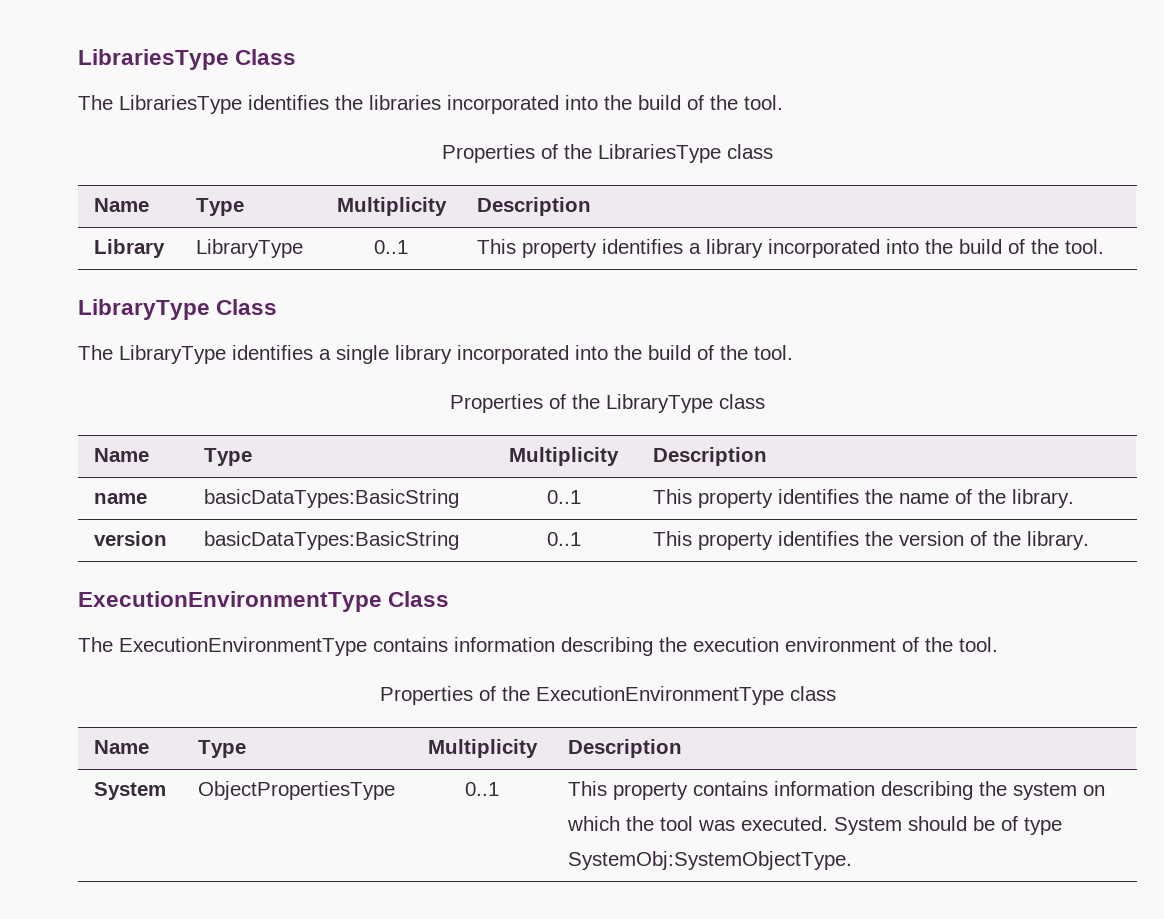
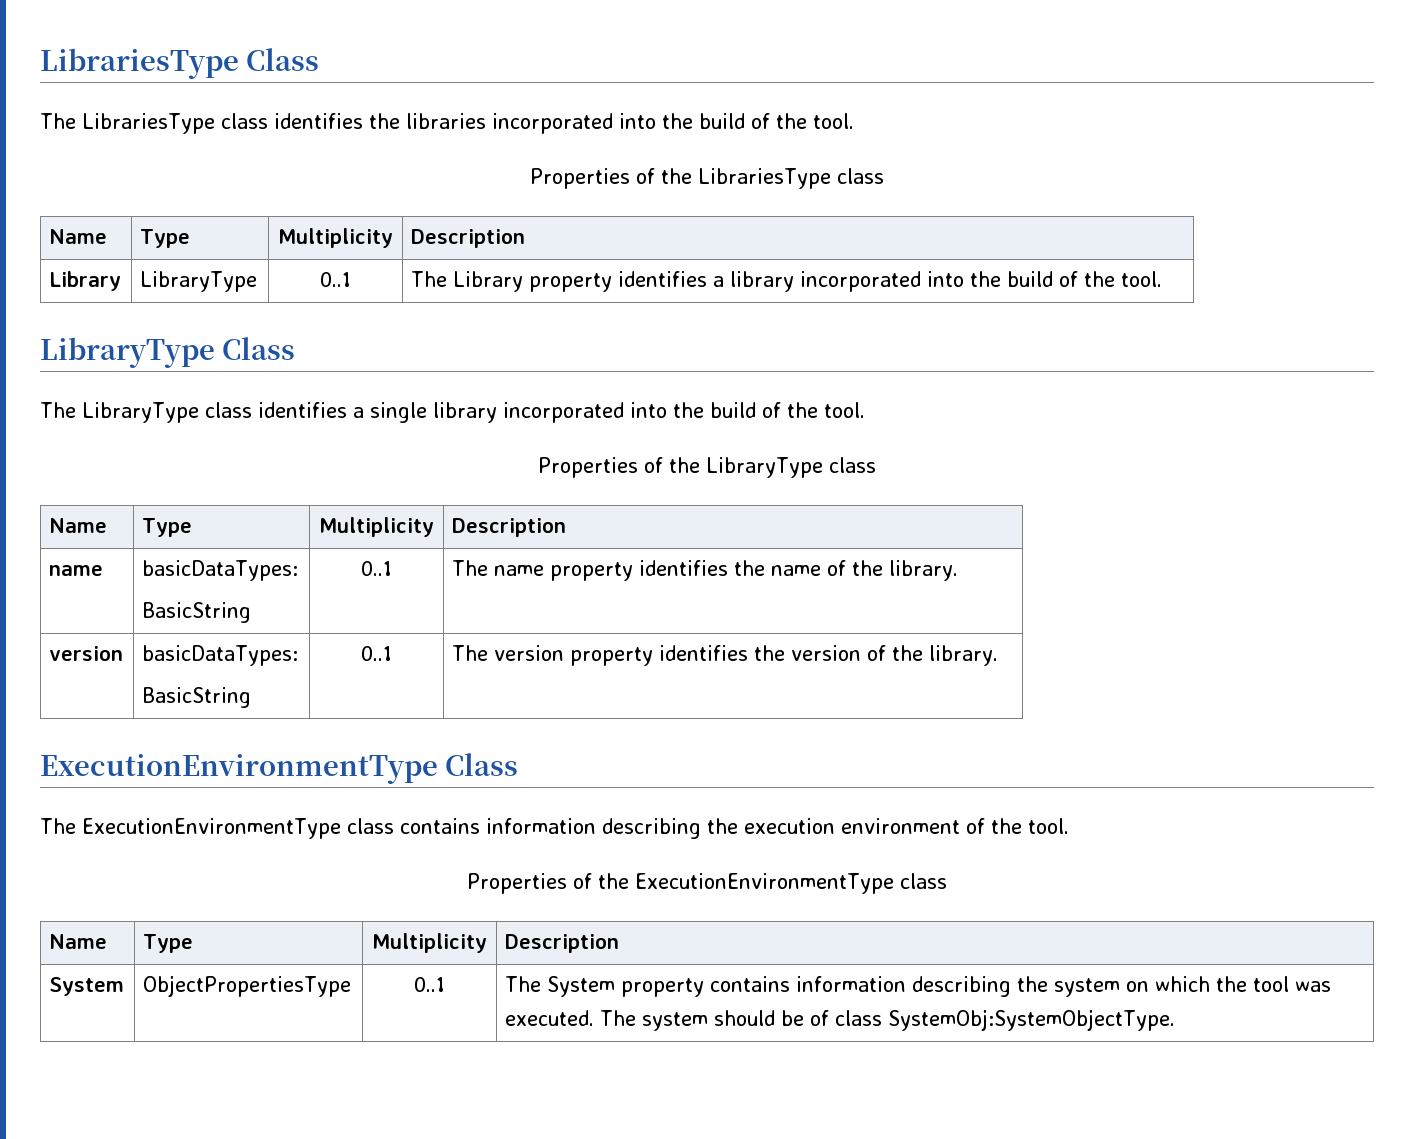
(242, 104) none -> [220,113,268,129] class
[476,239,516,254] This -> [411,271,524,292] The Library
(226, 354) none -> [204,402,252,418] class
[203,489,459,508] [546,490,581,504] [652,489,692,504] basicDataTypes:BasicString | 0..1 | This -> [142,560,299,581] [142,602,252,623] [361,561,392,576] [452,560,545,576] basicDataTypes: // BasicString | 0..1 | The name
[203,531,459,550] [546,532,581,546] [652,531,692,546] basicDataTypes:BasicString | 0..1 | This -> [142,645,299,666] [142,687,252,708] [361,646,392,661] [452,645,565,661] basicDataTypes: // BasicString | 0..1 | The version
(367, 646) none -> [346,818,394,834] class
[567,781,607,796] This -> [505,976,616,997] The System
[833,817,902,835] System -> [600,1010,709,1031] The system
[1023,817,1062,835] type -> [835,1010,883,1026] class

